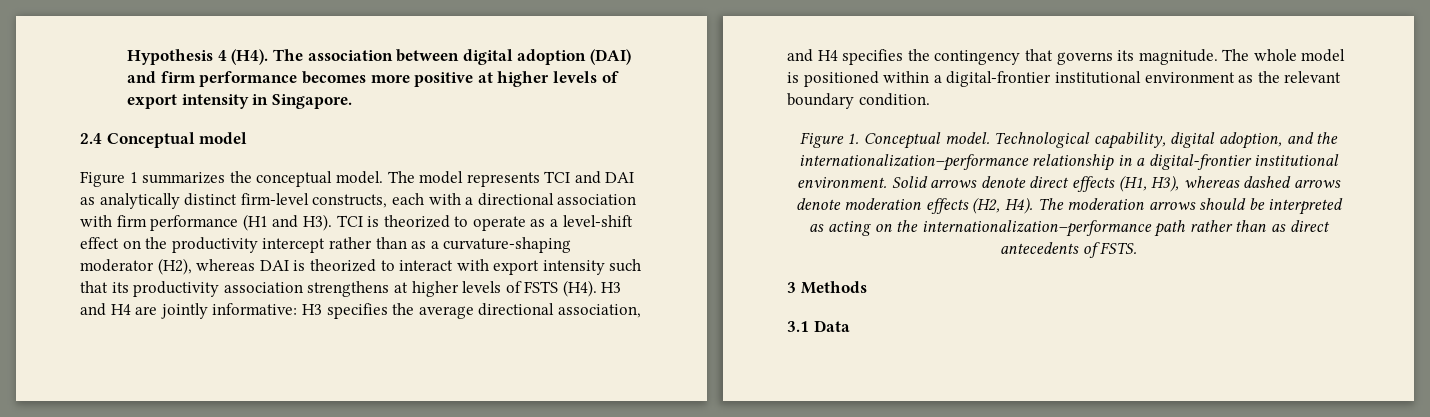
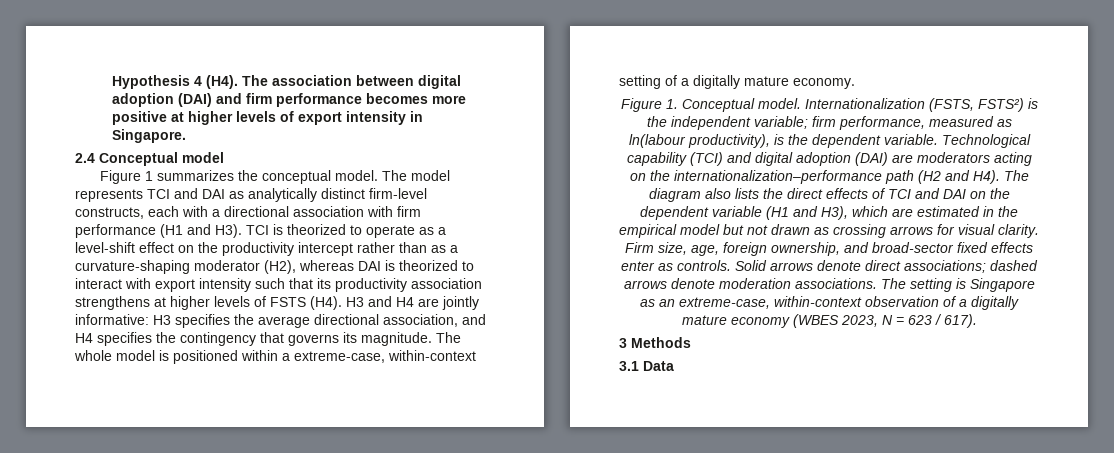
[946,71,1342,87] [787,93,930,109] [799,132,1339,149] [798,154,1340,171] [797,175,1341,192] [795,197,1344,215] [809,224,825,232] digital-frontier institutional environment as the relevant boundary condition. // Figure 1. Conceptual model. Technological capability, digital adoption, and the internationalization–performance relationship in a digital-frontier institutional environment. Solid arrows denote direct effects (H1, H3), whereas dashed arrows denote moderation effects (H2, H4). The moderation arrows should be interpreted as -> [294,350,476,363] [619,75,855,89] [620,98,1038,112] [646,116,1012,130] [628,134,1031,148] [626,152,990,166] extreme-case, within-context setting of a digitally mature economy. // Figure 1. Conceptual model. Internationalization (FSTS, FSTS²) is the independent variable; firm performance, measured as ln(labour productivity), is the dependent variable. Technological capability (TCI) and digital adoption (DAI) are moderators
[1189,220,1330,232] [999,242,1138,258] rather than as direct antecedents of FSTS. -> [917,170,1029,184] [648,188,1010,202] [640,206,1018,220] [619,224,1039,238] [625,242,1033,256] [621,260,1038,273] [623,278,1035,292] [640,296,1019,310] [681,314,977,328] (H2 and H4). The diagram also lists the direct effects of TCI and DAI on the dependent variable (H1 and H3), which are estimated in the empirical model but not drawn as crossing arrows for visual clarity. Firm size, age, foreign ownership, and broad-sector fixed effects enter as controls. Solid arrows denote direct associations; dashed arrows denote moderation associations. The setting is Singapore as an extreme-case, within-context observation of a digitally mature economy (WBES 2023, N = 623 / 617).

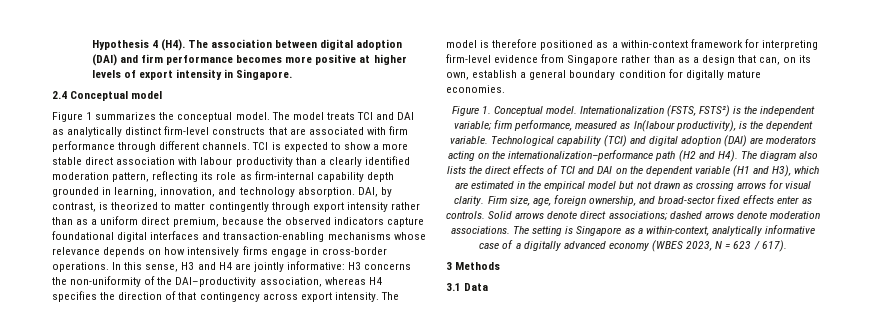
[75,189,143,202] represents -> [326,112,355,120] treats
[75,206,421,219] [75,224,446,238] [75,242,458,256] [75,260,474,274] [75,278,482,292] [75,296,342,310] constructs, each with a directional association with firm performance (H1 and H3). TCI is theorized to operate as a level-shift effect on the productivity intercept rather than as a curvature-shaping moderator (H2), whereas DAI is theorized to interact with export intensity such that its productivity association strengthens at higher levels of FSTS (H4). -> [212,126,408,135] [52,141,409,152] [52,156,410,167] [52,171,394,182] [52,187,392,197] [52,202,420,212] [52,216,425,227] [52,231,426,242] [52,246,387,257] [52,262,179,272] constructs that are associated with firm performance through different channels. TCI is expected to show a more stable direct association with labour productivity than a clearly identified moderation pattern, reflecting its role as firm-internal capability depth grounded in learning, innovation, and technology absorption. DAI, by contrast, is theorized to matter contingently through export intensity rather than as a uniform direct premium, because the observed indicators capture foundational digital interfaces and transaction-enabling mechanisms whose relevance depends on how intensively firms engage in cross-border operations. In this sense,
[175,314,486,328] [75,332,461,346] [74,350,476,364] [619,75,855,89] specifies the average directional association, and H4 specifies the contingency that governs its magnitude. The whole model is positioned within a extreme-case, within-context setting of a digitally mature economy. -> [364,263,412,270] [52,276,382,287] [52,291,399,302] [446,39,818,50] [446,54,812,65] [446,69,761,80] [446,85,505,93] concerns the non-uniformity of the DAI–productivity association, whereas H4 specifies the direction of that contingency across export intensity. The model is therefore positioned as a within-context framework for interpreting firm-level evidence from Singapore rather than as a design that can, on its own, establish a general boundary condition for digitally mature economies.
[659,296,1019,310] [681,315,727,325] an extreme-case, within-context observation of a digitally mature -> [637,225,815,236] [479,240,606,251] a within-context, analytically informative case of a digitally advanced

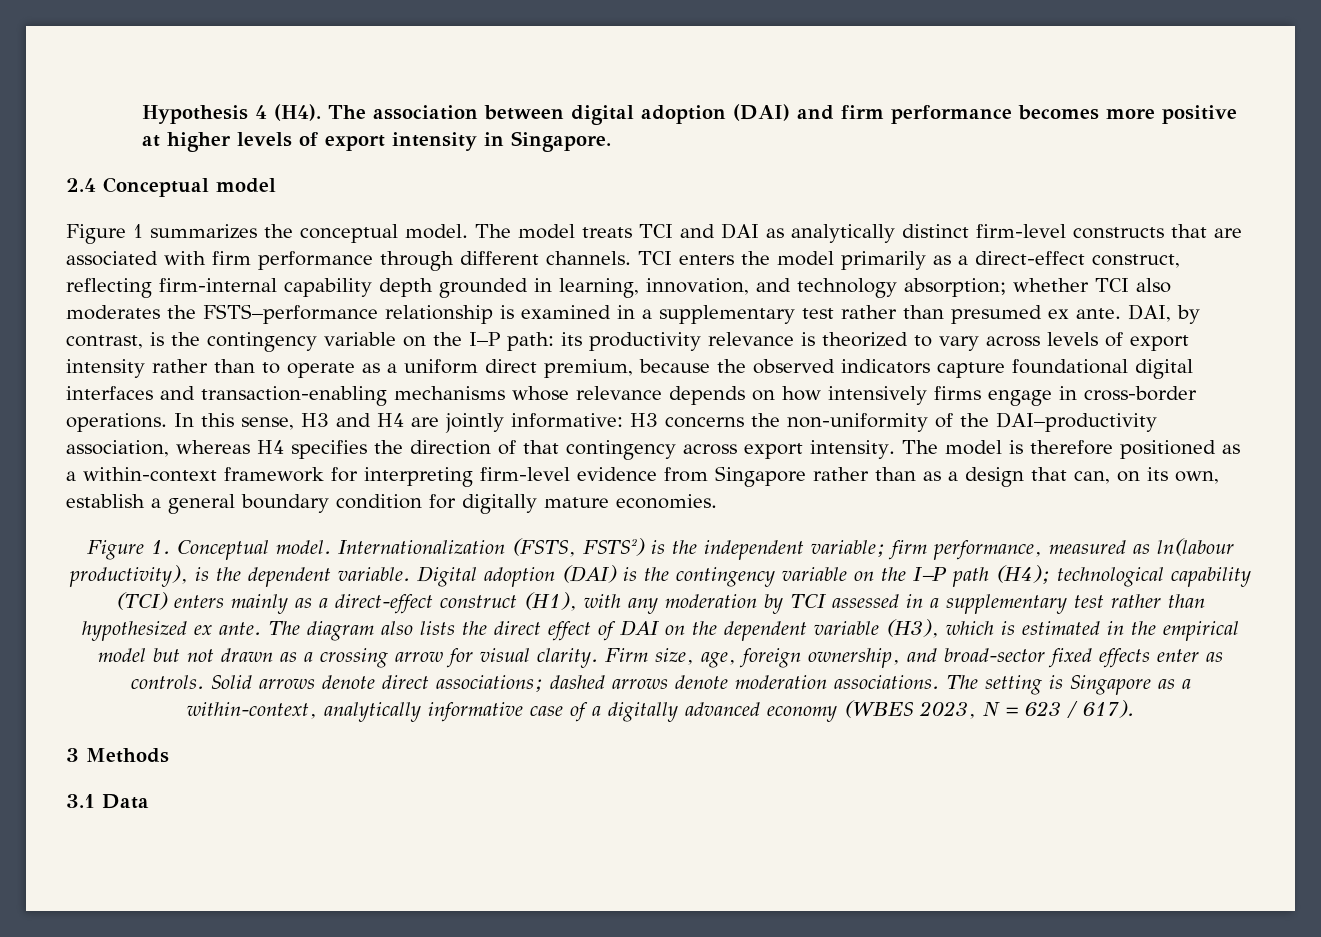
[271,142,409,152] [52,156,410,167] [52,171,252,182] is expected to show a more stable direct association with labour productivity than a clearly identified moderation pattern, reflecting its role as -> [679,251,1180,270] [66,278,152,298] enters the model primarily as a direct-effect construct, reflecting
[297,187,392,197] [52,202,310,212] absorption. DAI, by contrast, is theorized to matter contingently through -> [904,278,1171,297] [66,304,1200,324] [66,332,1123,352] absorption; whether TCI also moderates the FSTS–performance relationship is examined in a supplementary test rather than presumed ex ante. DAI, by contrast, is the contingency variable on the I–P path: its productivity relevance is theorized to vary across levels of
(73, 221) none -> [262,362,355,378] to operate
[490,135,817,147] [447,150,738,162] Technological capability (TCI) and digital adoption (DAI) are moderators acting on the internationalization–performance path (H2 and H4). -> [417,565,1251,587] [116,592,1205,614] [82,621,262,641] Digital adoption (DAI) is the contingency variable on the I–P path (H4); technological capability (TCI) enters mainly as a direct-effect construct (H1), with any moderation by TCI assessed in a supplementary test rather than hypothesized ex ante.
[513,165,595,174] effects of TCI and -> [548,621,617,641] effect of
[732,165,820,177] [454,182,468,189] (H1 and H3), which are -> [885,619,1015,638] (H3), which is
[695,181,766,191] crossing arrows -> [304,648,444,668] a crossing arrow

